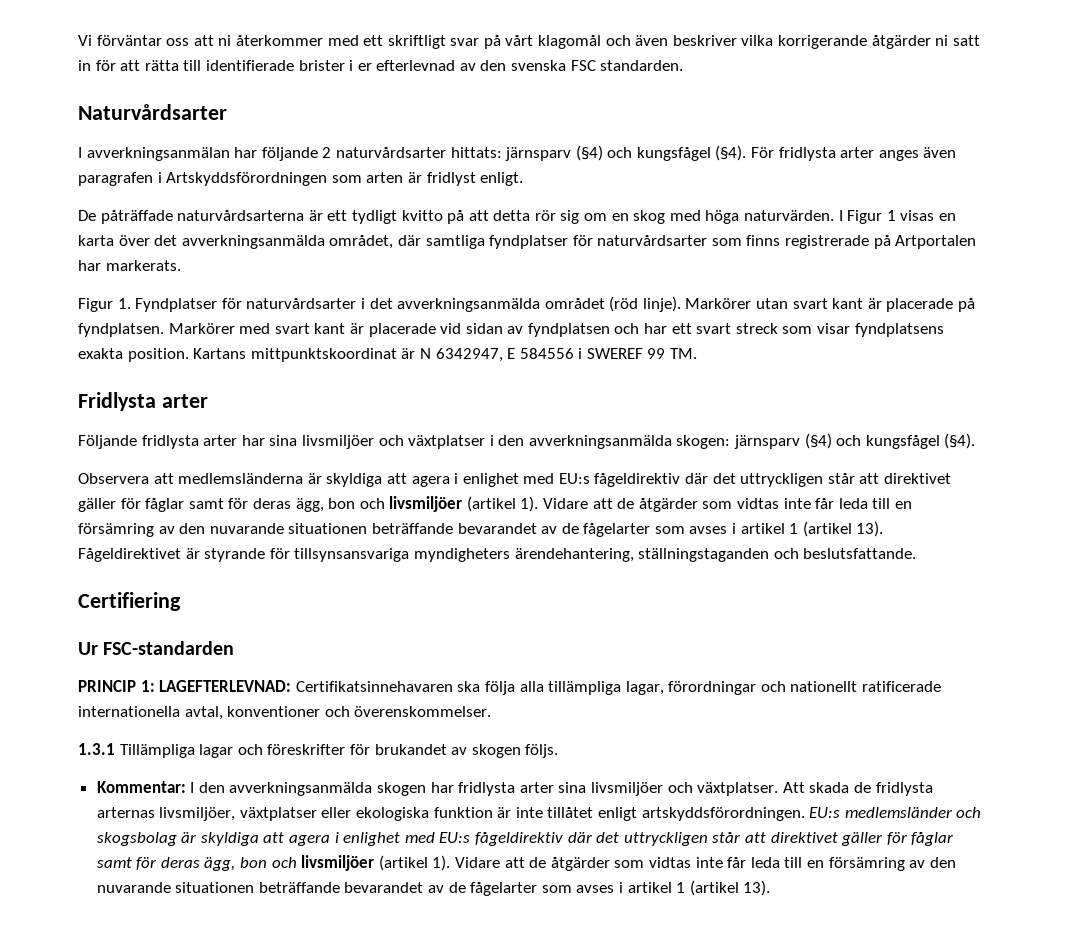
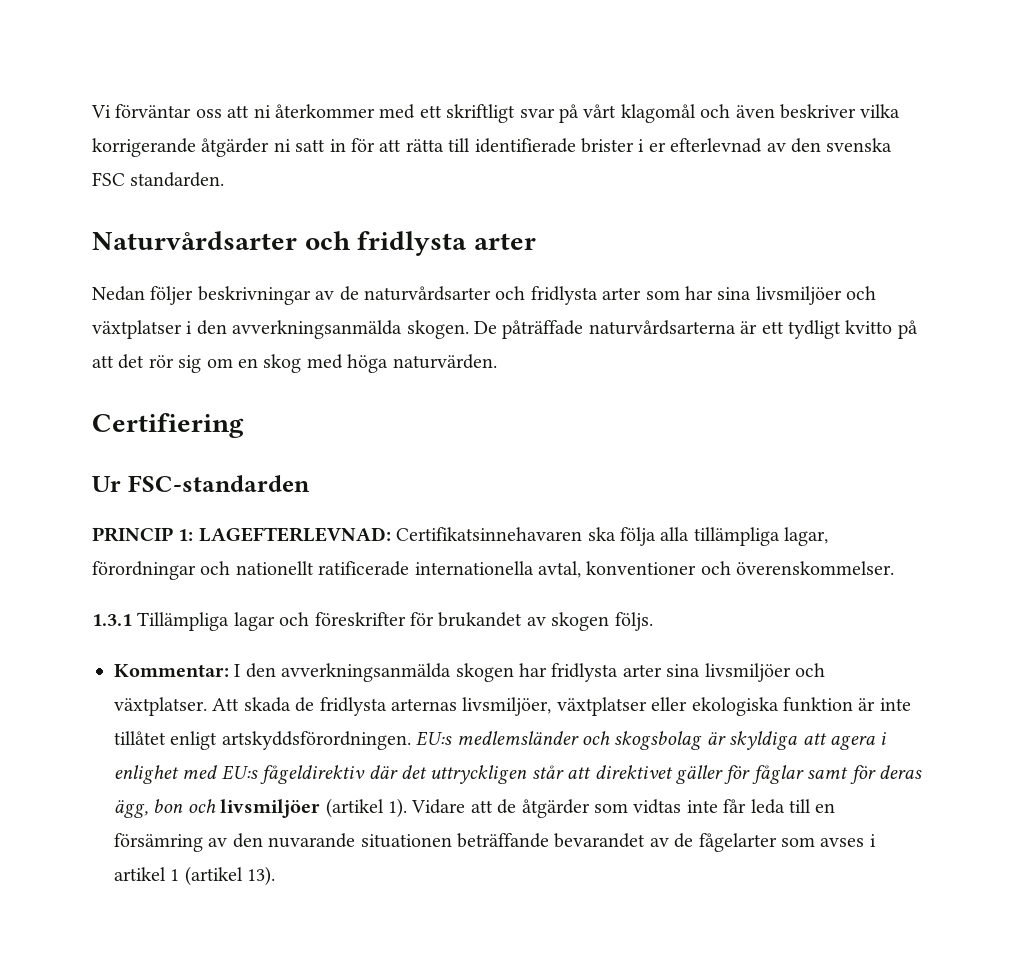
[78,145,957,161] [78,172,524,186] // I avverkningsanmälan har följande 2 naturvårdsarter hittats: järnsparv (§4) och kungsfågel (§4). För fridlysta arter anges även paragrafen i Artskyddsförordningen som arten är fridlyst enligt. // -> [304,231,536,256] [92,286,877,305] [92,320,469,339] och fridlysta arter // Nedan följer beskrivningar av de naturvårdsarter och fridlysta arter som har sina livsmiljöer och växtplatser i den avverkningsanmälda skogen.
[493,210,531,221] detta -> [118,354,145,369] det
[838,210,956,224] [78,235,977,249] [78,260,181,271] [78,296,976,312] [78,323,944,337] [78,348,698,362] [78,392,208,411] [78,433,976,449] [78,473,952,487] [78,496,912,512] [78,521,884,537] [78,548,917,562] I Figur 1 visas en karta över det avverkningsanmälda området, där samtliga fyndplatser för naturvårdsarter som finns registrerade på Artportalen har markerats. // Figur 1. Fyndplatser för naturvårdsarter i det avverkningsanmälda området (röd linje). Markörer utan svart kant är placerade på fyndplatsen. Markörer med svart kant är placerade vid sidan av fyndplatsen och har ett svart streck som visar fyndplatsens exakta position. Kartans mittpunktskoordinat är N 6342947, E 584556 i SWEREF 99 TM. // Fridlysta arter // Följande fridlysta arter har sina livsmiljöer och växtplatser i den avverkningsanmälda skogen: järnsparv (§4) och kungsfågel (§4). // Observera att medlemsländerna är skyldiga att agera i enlighet med EU:s fågeldirektiv där det uttryckligen står att direktivet gäller för fåglar samt för deras ägg, bon och livsmiljöer (artikel 1). Vidare att de åtgärder som vidtas inte får leda till en försämring av den nuvarande situationen beträffande bevarandet av de fågelarter som avses i artikel 1 (artikel 13). Fågeldirektivet är styrande för tillsynsansvariga myndigheters ärendehantering, ställningstaganden och beslutsfattande. -> (497, 361) none

